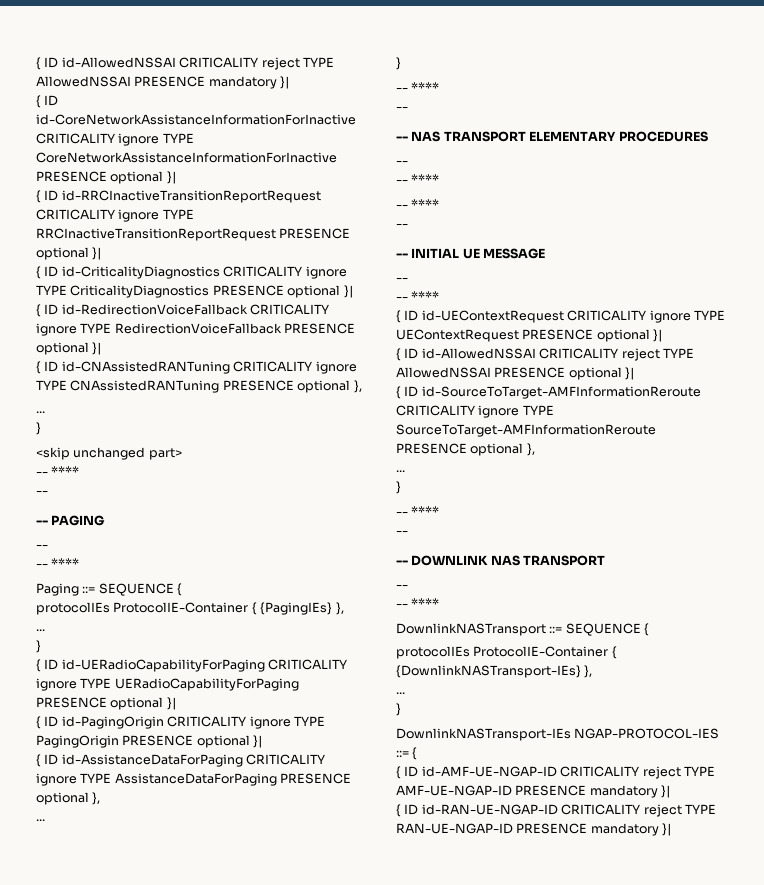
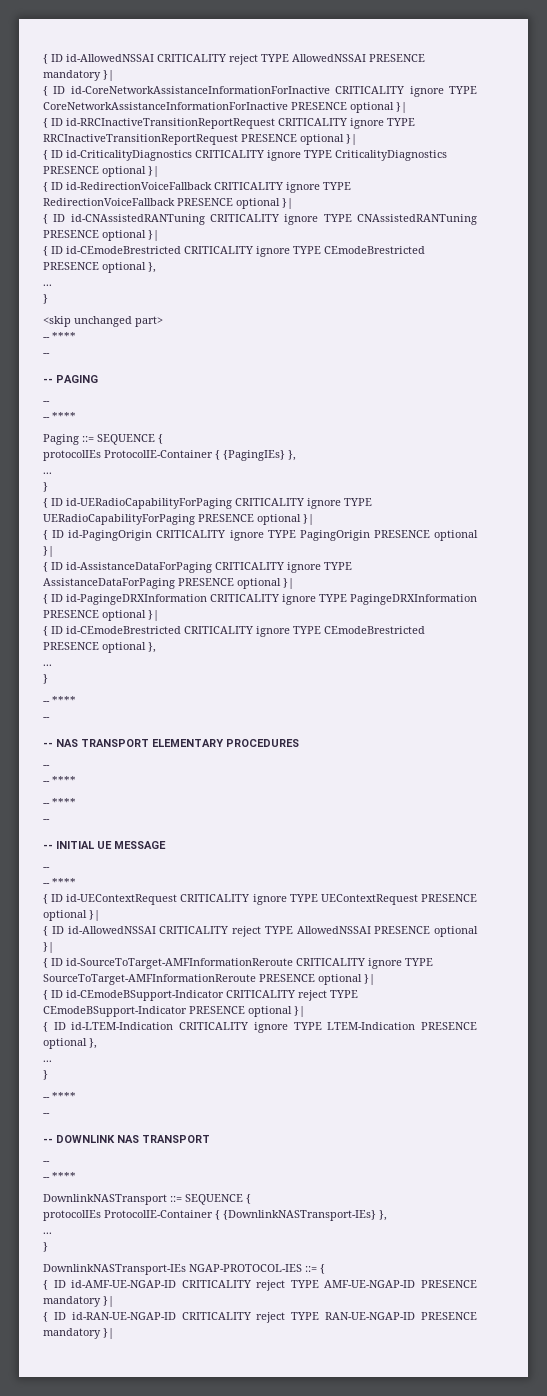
(351, 386) none -> [148,230,159,241] [43,246,425,257] [43,262,146,273] }| // { ID id-CEmodeBrestricted CRITICALITY ignore TYPE CEmodeBrestricted PRESENCE optional
(89, 798) none -> [283,578,294,589] [43,594,477,605] [43,610,159,621] [43,626,425,637] [43,642,146,653] }| // { ID id-PagingeDRXInformation CRITICALITY ignore TYPE PagingeDRXInformation PRESENCE optional }| // { ID id-CEmodeBrestricted CRITICALITY ignore TYPE CEmodeBrestricted PRESENCE optional
(524, 449) none -> [364,974,375,985] [43,990,358,1001] [43,1006,305,1017] [43,1022,478,1033] [43,1038,87,1049] }| // { ID id-CEmodeBSupport-Indicator CRITICALITY reject TYPE CEmodeBSupport-Indicator PRESENCE optional }| // { ID id-LTEM-Indication CRITICALITY ignore TYPE LTEM-Indication PRESENCE optional

